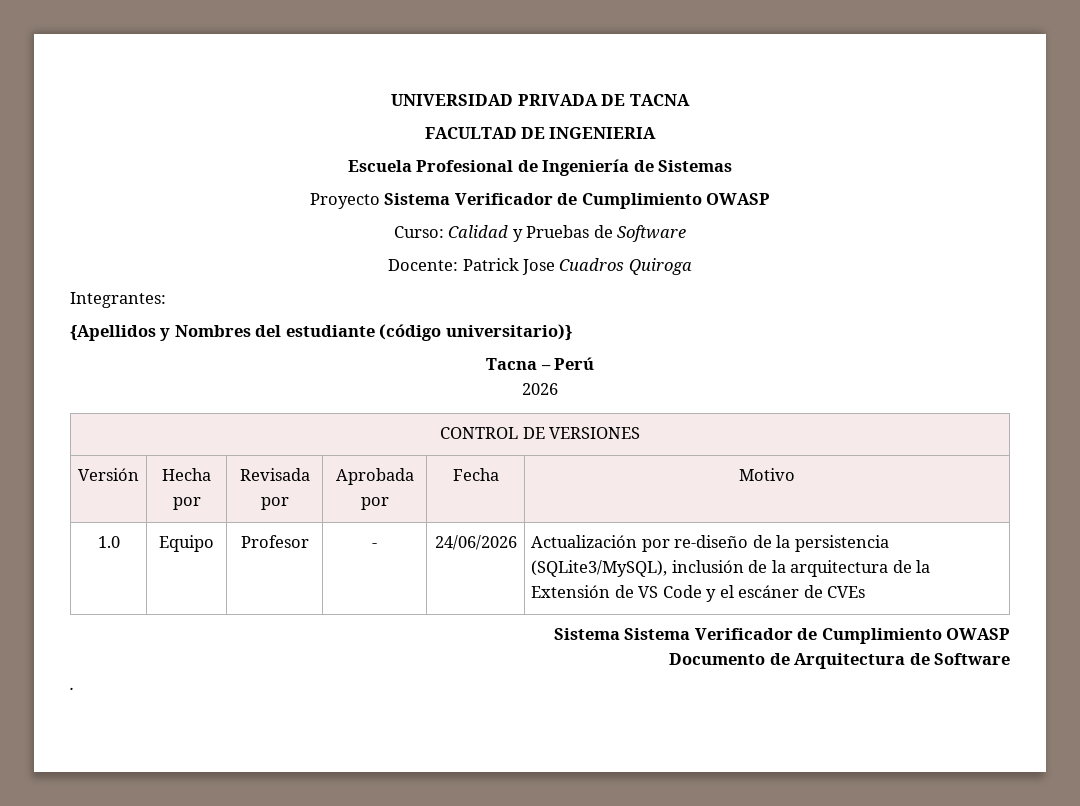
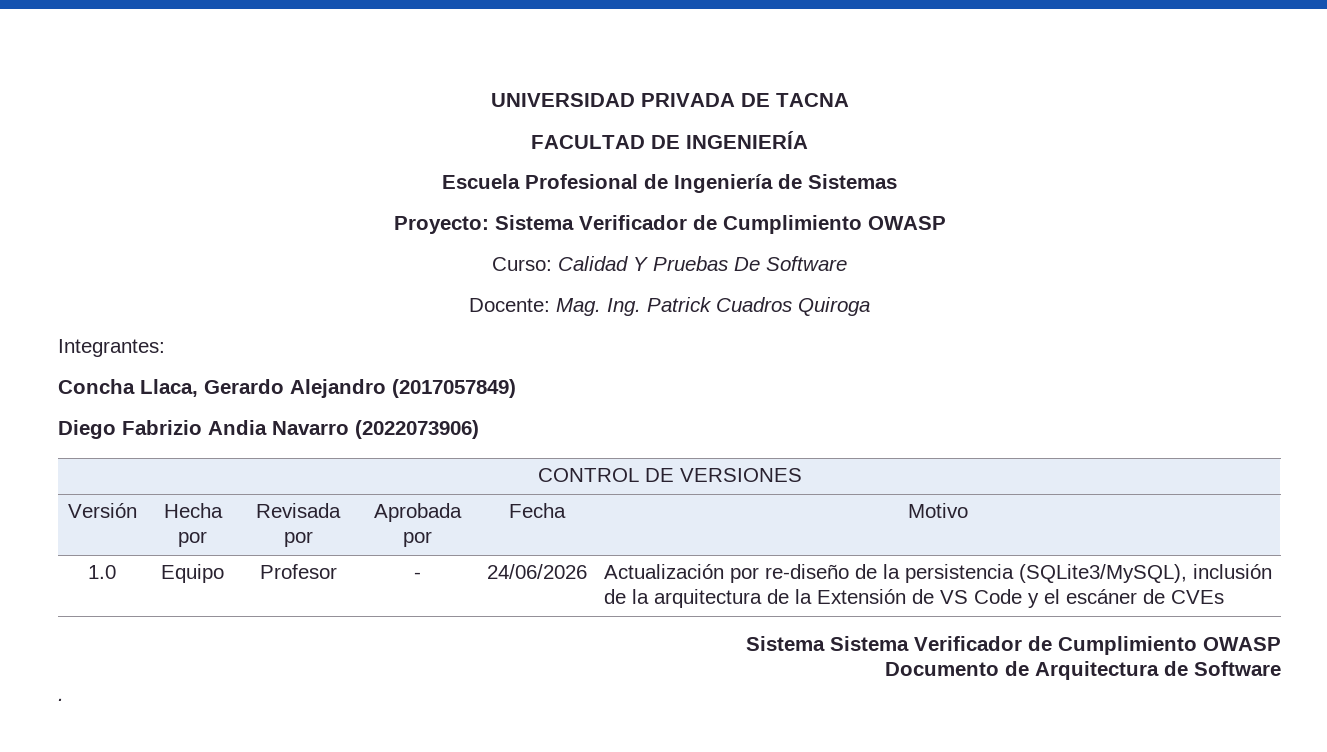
[549,127,657,139] INGENIERIA -> [686,131,808,149] INGENIERÍA
[309,193,380,209] Proyecto -> [393,216,489,234] Proyecto:
[512,225,613,242] y Pruebas de -> [633,256,760,271] Y Pruebas De
[462,258,555,275] Patrick Jose -> [556,297,712,316] Mag. Ing. Patrick
[70,324,572,341] [486,357,594,370] [522,383,558,395] {Apellidos y Nombres del estudiante (código universitario)} // Tacna – Perú // 2026 -> [58,379,516,398] [58,420,479,439] Concha Llaca, Gerardo Alejandro (2017057849) // Diego Fabrizio Andia Navarro (2022073906)

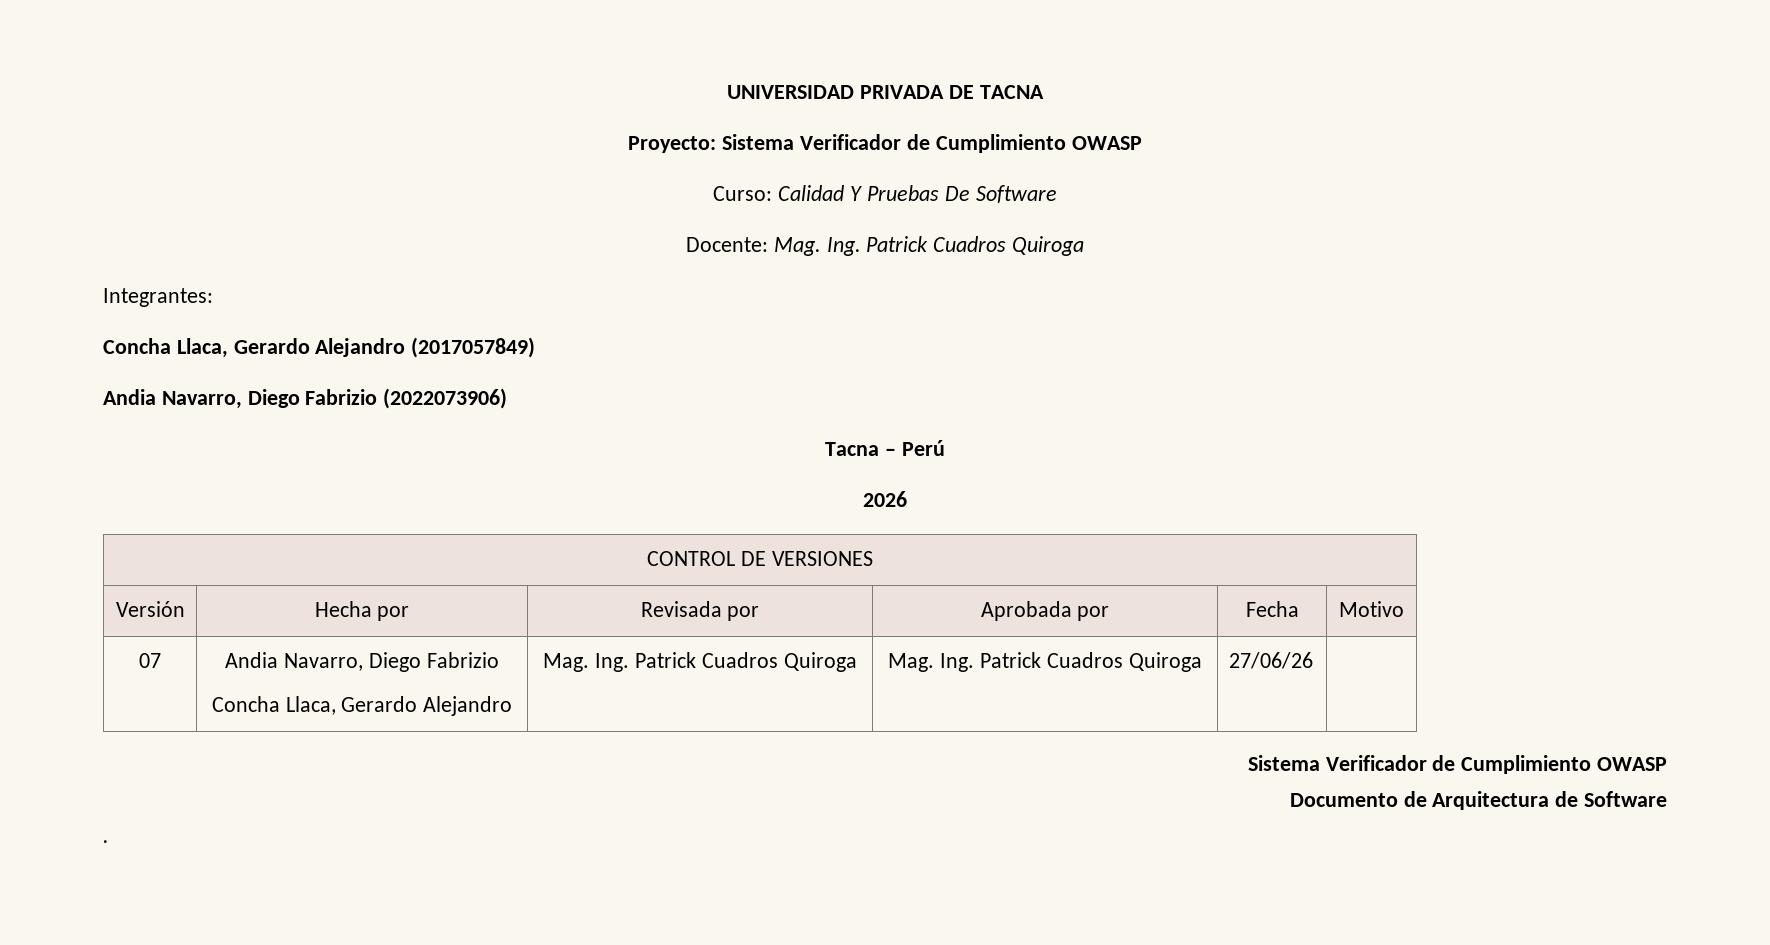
[531,131,808,149] [442,174,897,193] // FACULTAD DE INGENIERÍA // Escuela Profesional de Ingeniería de Sistemas -> (1044, 92) none
[58,420,479,439] Diego Fabrizio Andia Navarro (2022073906) -> [103,388,508,409] [825,440,945,456] [863,491,907,507] Andia Navarro, Diego Fabrizio (2022073906) // Tacna – Perú // 2026
[88,565,116,579] [161,564,224,583] [259,564,337,579] [413,572,421,579] [486,564,587,579] [603,564,1272,583] [603,589,1224,608] [746,636,909,651] 1.0 | Equipo | Profesor | - | 24/06/2026 | Actualización por re-diseño de la persistencia (SQLite3/MySQL), inclusión de la arquitectura de la Extensión de VS Code y el escáner de CVEs // Sistema Sistema -> [139,653,161,668] [225,652,499,672] [211,696,513,716] [543,652,857,672] [888,652,1202,672] [1228,652,1313,669] [1247,755,1320,771] 07 | Andia Navarro, Diego Fabrizio // Concha Llaca, Gerardo Alejandro | Mag. Ing. Patrick Cuadros Quiroga | Mag. Ing. Patrick Cuadros Quiroga | 27/06/26 | // Sistema

